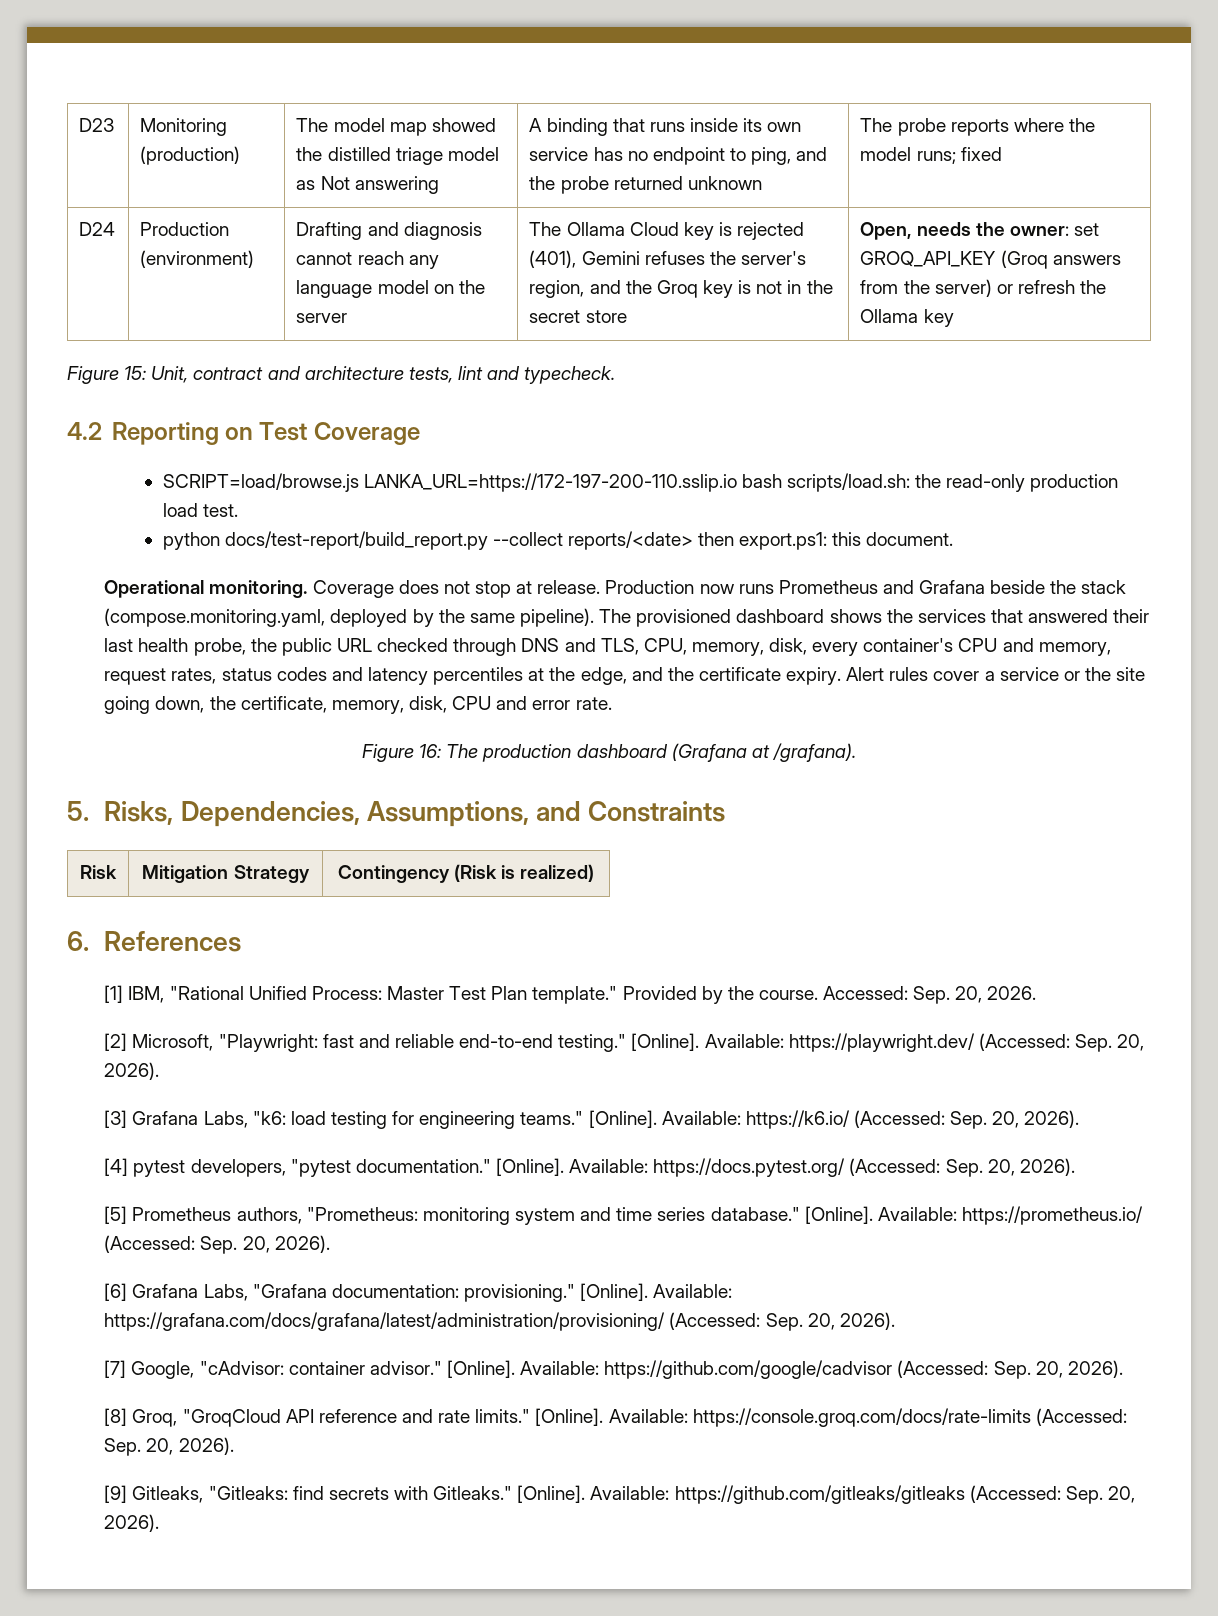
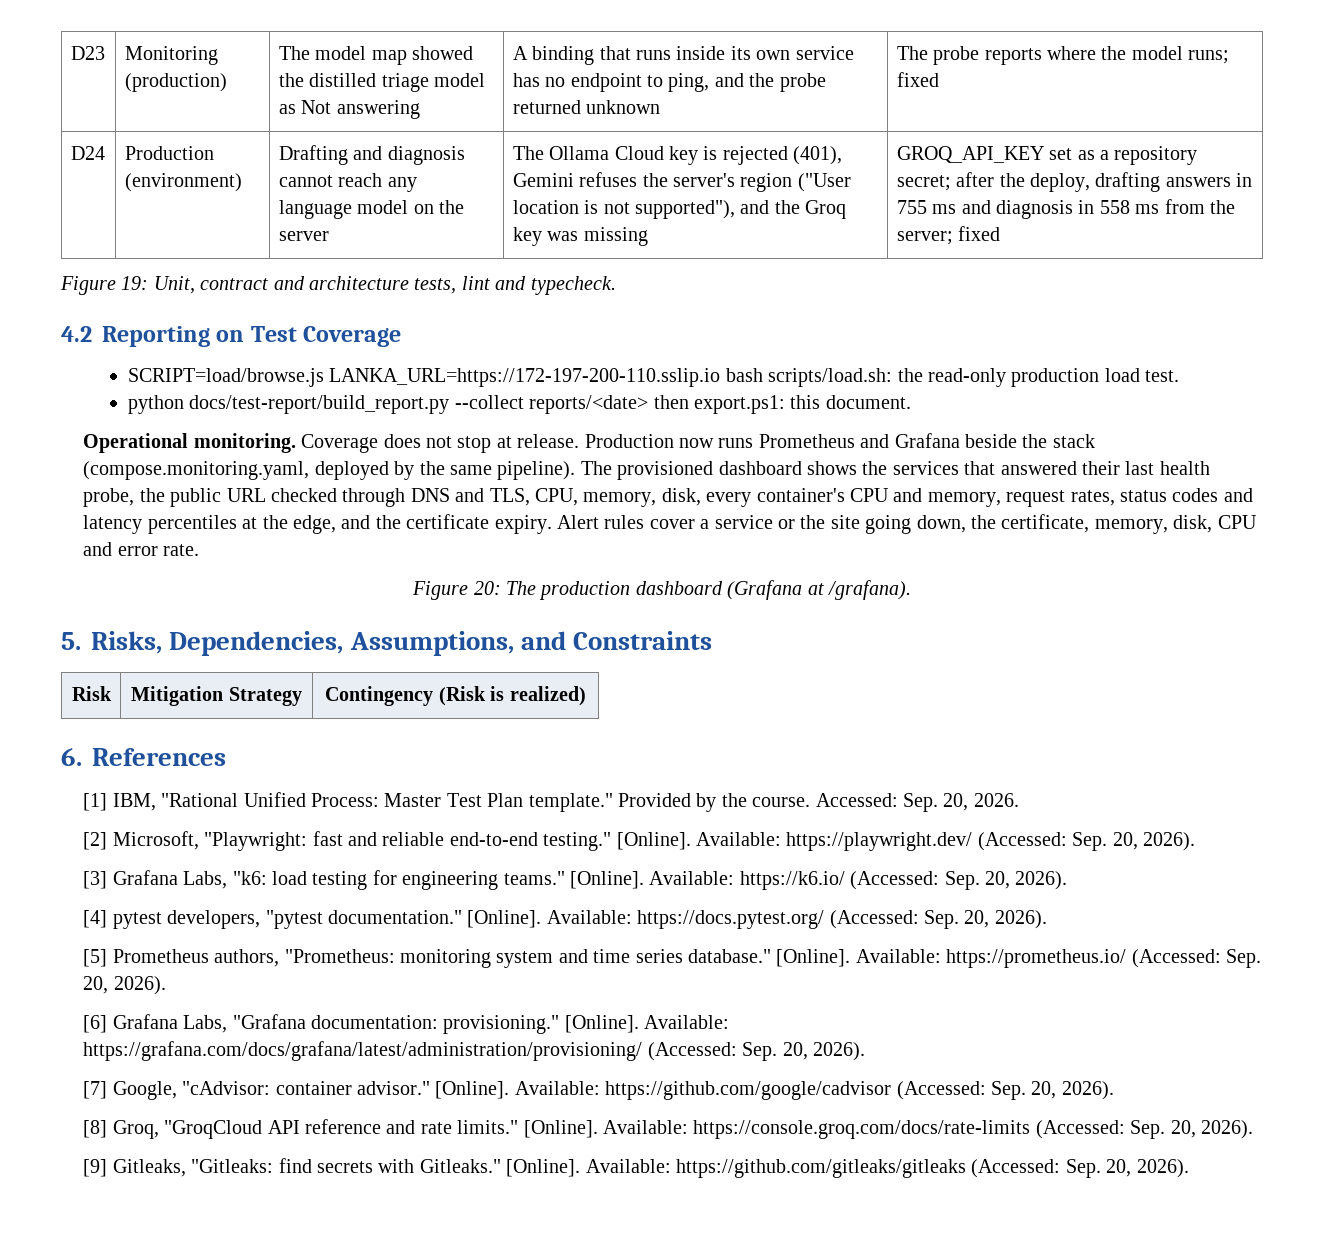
[529,280,833,298] [529,310,627,323] [860,222,1100,240] [860,250,1121,269] [860,279,1107,297] [860,309,954,327] [67,366,147,384] region, and the Groq key is not in the secret store | Open, needs the owner: set GROQ_API_KEY (Groq answers from the server) or refresh the Ollama key // Figure 15: -> [740,173,851,192] [512,200,847,219] [512,227,648,246] [896,146,1198,165] [896,172,1253,192] [896,199,1235,219] [896,226,1001,245] [60,276,149,295] region ("User location is not supported"), and the Groq key was missing | GROQ_API_KEY set as a repository secret; after the deploy, drafting answers in 755 ms and diagnosis in 558 ms from the server; fixed // Figure 19:
[419,744,442,758] 16: -> [473,581,501,595] 20:

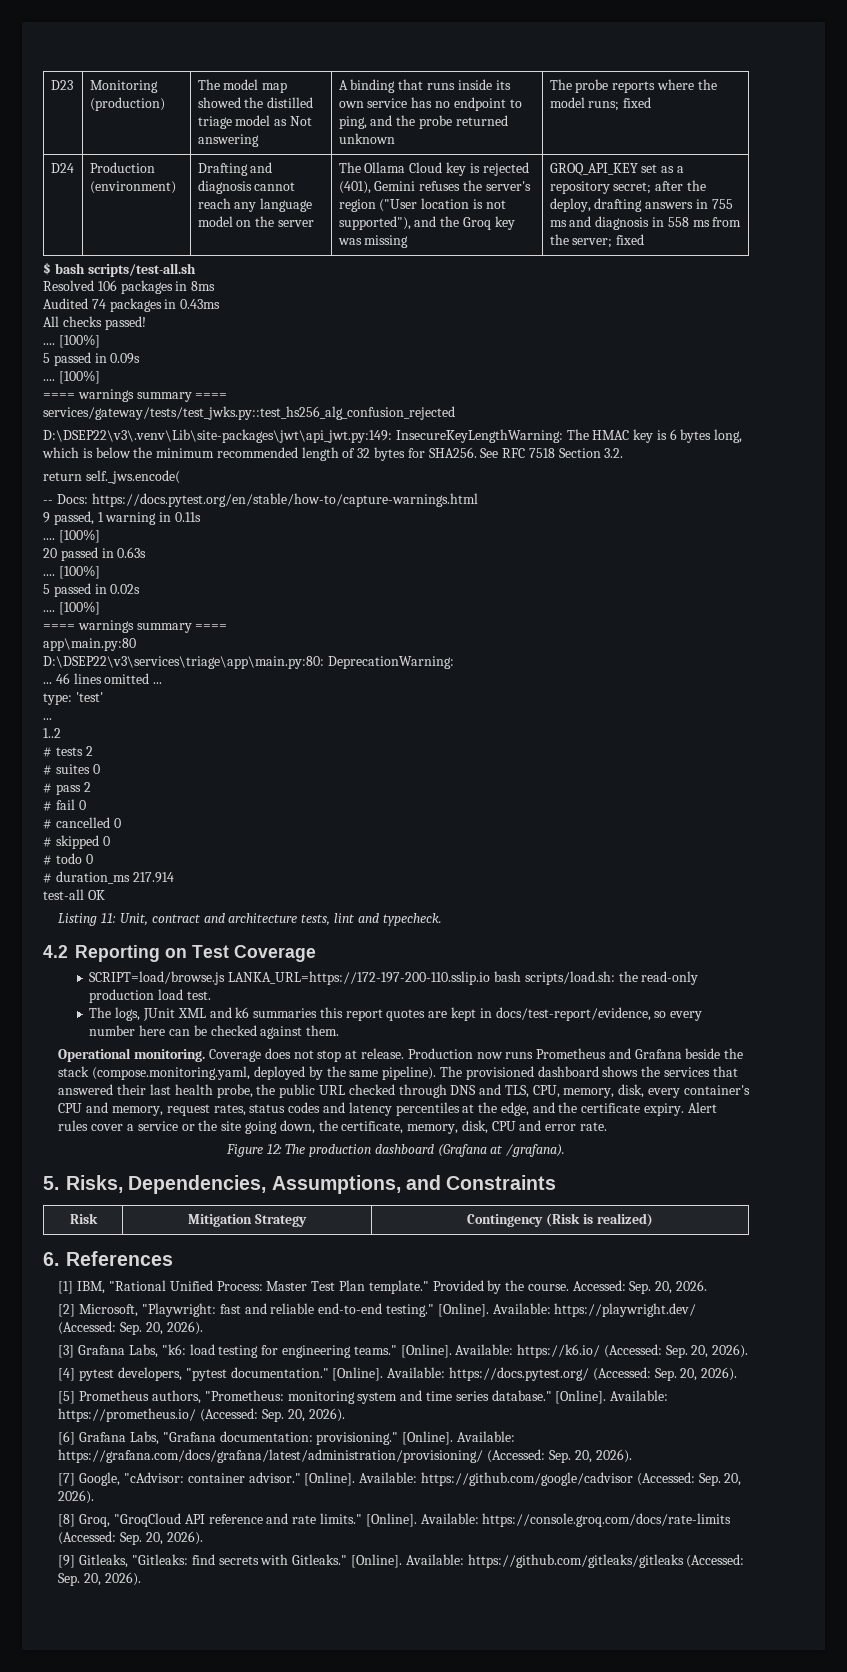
[60,276,149,295] Figure 19: -> [43,262,196,277] [43,280,216,294] [43,298,221,312] [43,316,146,330] [43,334,100,348] [43,352,141,366] [43,370,100,384] [43,389,228,402] [43,406,455,420] [43,429,743,443] [42,447,624,461] [43,470,180,484] [43,493,478,507] [43,511,201,525] [43,529,100,543] [43,547,147,561] [43,565,100,579] [43,583,141,597] [43,601,100,615] [43,620,228,633] [43,638,136,651] [43,656,454,669] [43,673,163,684] [43,692,103,705] [43,718,52,720] [43,728,61,738] [43,746,93,757] [43,764,100,775] [43,782,91,795] [43,799,86,811] [43,817,121,829] [43,835,110,849] [43,853,93,865] [43,871,174,884] [43,889,105,900] [58,913,117,926] $ bash scripts/test-all.sh // Resolved 106 packages in 8ms // Audited 74 packages in 0.43ms // All checks passed! // .... [100%] // 5 passed in 0.09s // .... [100%] // ==== warnings summary ==== // services/gateway/tests/test_jwks.py::test_hs256_alg_confusion_rejected // D:\DSEP22\v3\.venv\Lib\site-packages\jwt\api_jwt.py:149: InsecureKeyLengthWarning: The HMAC key is 6 bytes long, which is below the minimum recommended length of 32 bytes for SHA256. See RFC 7518 Section 3.2. // return self._jws.encode( // -- Docs: https://docs.pytest.org/en/stable/how-to/capture-warnings.html // 9 passed, 1 warning in 0.11s // .... [100%] // 20 passed in 0.63s // .... [100%] // 5 passed in 0.02s // .... [100%] // ==== warnings summary ==== // app\main.py:80 // D:\DSEP22\v3\services\triage\app\main.py:80: DeprecationWarning: // ... 46 lines omitted ... // type: 'test' // ... // 1..2 // # tests 2 // # suites 0 // # pass 2 // # fail 0 // # cancelled 0 // # skipped 0 // # todo 0 // # duration_ms 217.914 // test-all OK // Listing 11:
[127,395,911,414] python docs/test-report/build_report.py --collect reports/<date> then export.ps1: this document. -> [89,1007,703,1021] [89,1025,340,1039] The logs, JUnit XML and k6 summaries this report quotes are kept in docs/test-report/evidence, so every number here can be checked against them.
[473,581,501,595] 20: -> [266,1144,282,1154] 12:

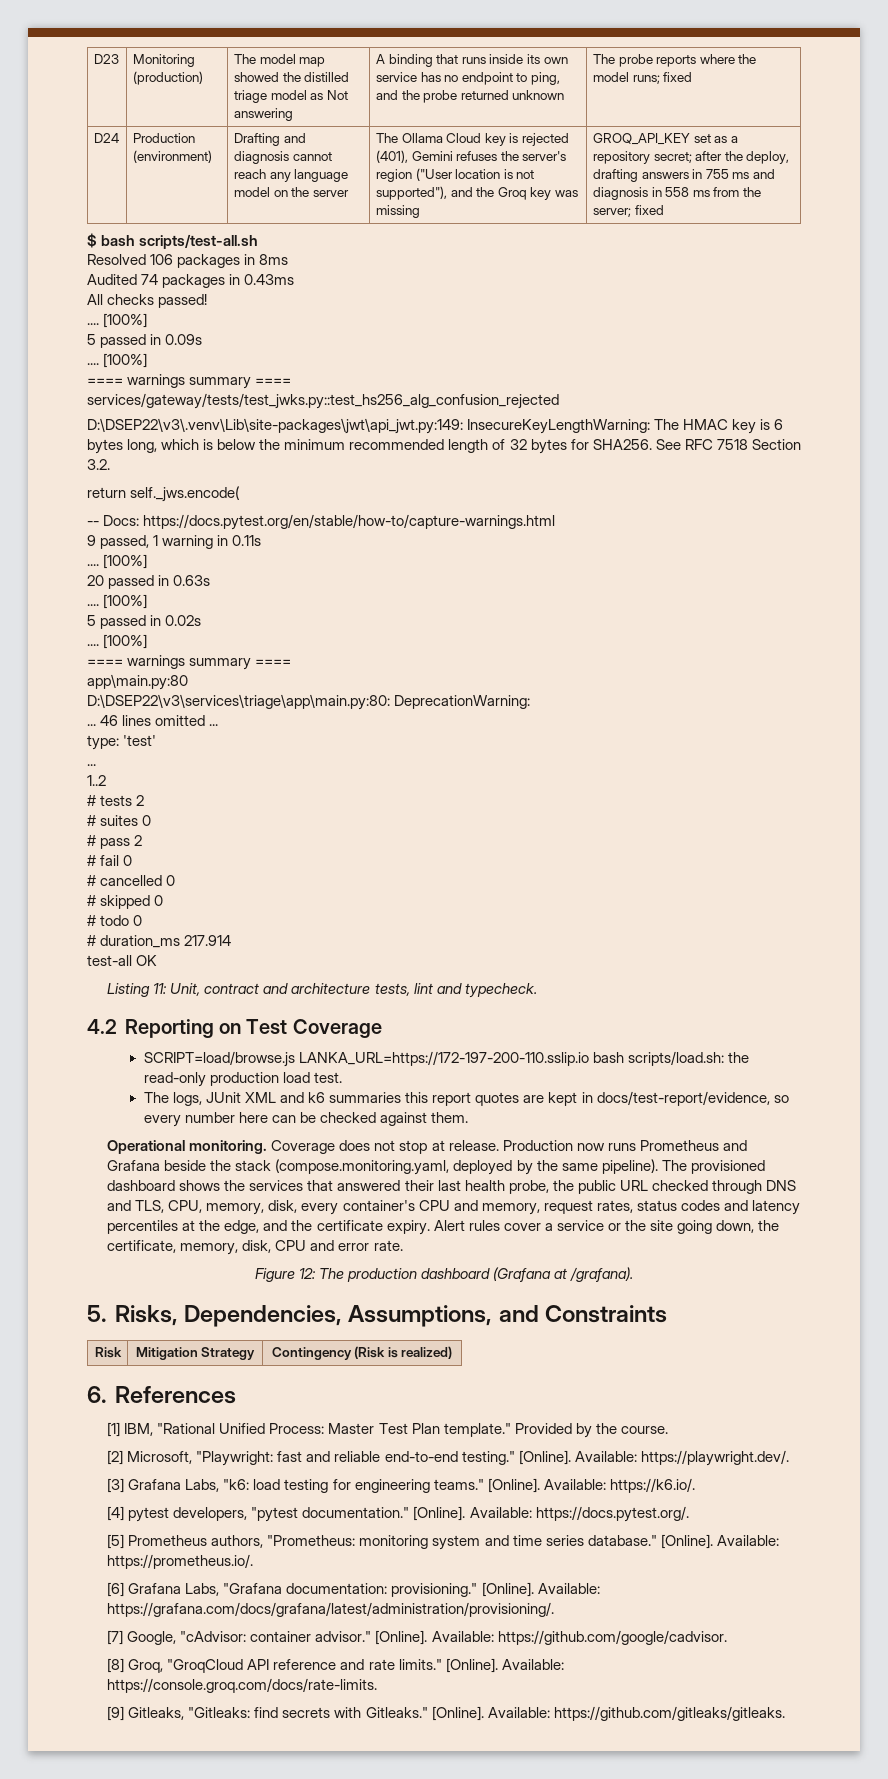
[572,1280,707,1294] Accessed: Sep. 20, 2026. -> (668, 1430) none
[554,1303,697,1317] [58,1321,203,1335] https://playwright.dev/ (Accessed: Sep. 20, 2026). -> [640,1450,789,1466] https://playwright.dev/.
[517,1344,749,1358] https://k6.io/ (Accessed: Sep. 20, 2026). -> [609,1478,695,1493] https://k6.io/.
[448,1367,738,1381] https://docs.pytest.org/ (Accessed: Sep. 20, 2026). -> [535,1506,689,1522] https://docs.pytest.org/.
[58,1408,345,1422] https://prometheus.io/ (Accessed: Sep. 20, 2026). -> [107,1554,254,1569] https://prometheus.io/.
[58,1449,632,1463] https://grafana.com/docs/grafana/latest/administration/provisioning/ (Accessed: Sep. 20, 2026). -> [107,1602,555,1617] https://grafana.com/docs/grafana/latest/administration/provisioning/.
[420,1472,742,1486] [58,1490,95,1504] https://github.com/google/cadvisor (Accessed: Sep. 20, 2026). -> [497,1630,727,1645] https://github.com/google/cadvisor.
[482,1513,732,1527] [58,1531,203,1545] https://console.groq.com/docs/rate-limits (Accessed: Sep. 20, 2026). -> [107,1678,378,1693] https://console.groq.com/docs/rate-limits.
[467,1554,745,1568] [58,1572,142,1586] https://github.com/gitleaks/gitleaks (Accessed: Sep. 20, 2026). -> [553,1706,785,1721] https://github.com/gitleaks/gitleaks.

